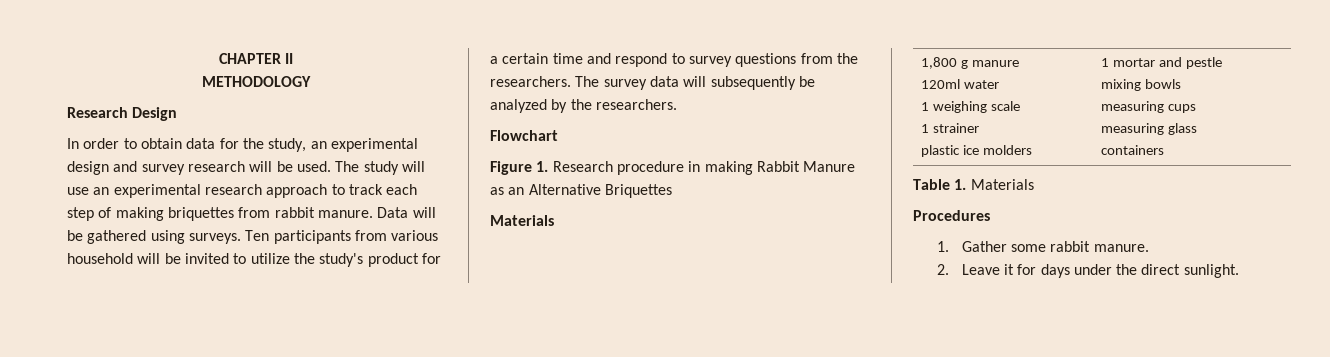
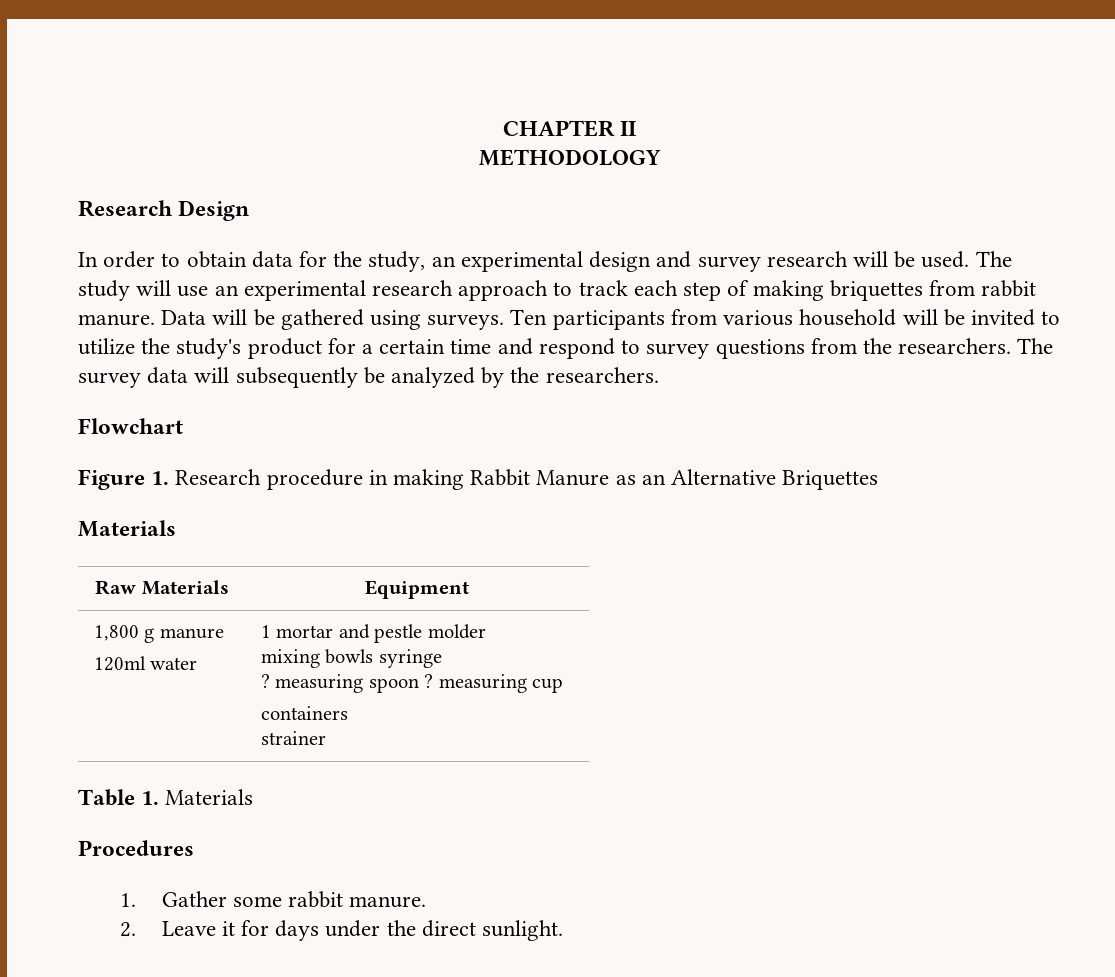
(554, 220) none -> [95,580,229,595] [365,580,469,599] // Raw Materials | Equipment
[921,101,1021,113] [921,123,980,133] [921,145,1033,157] // 1 weighing scale // 1 strainer // plastic ice molders -> (198, 663) none
(1222, 63) none -> [427,624,486,639] molder
[1101,101,1197,113] [1101,123,1198,135] // measuring cups // measuring glass -> [378,649,442,668] [260,674,564,693] syringe // ? measuring spoon ? measuring cup
(1165, 150) none -> [260,731,326,745] // strainer

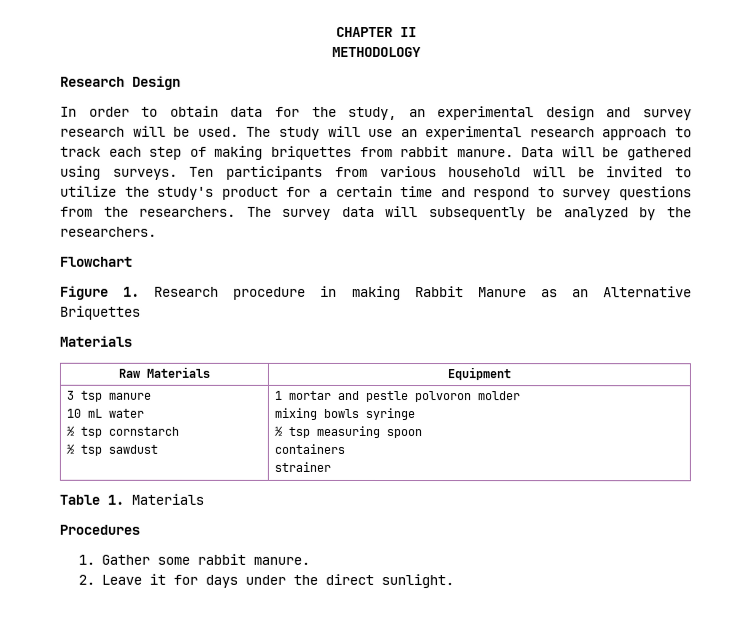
[93,625,155,643] 1,800 g -> [65,390,102,402] 3 tsp
[93,656,146,671] 120ml -> [65,408,102,418] 10 mL
(198, 663) none -> [65,425,179,438] [65,443,158,456] // ½ tsp cornstarch // ½ tsp sawdust
(423, 633) none -> [413,391,471,403] polvoron
[260,674,270,688] ? -> [273,425,310,438] ½ tsp
[424,674,564,693] ? measuring cup -> (422, 434) none

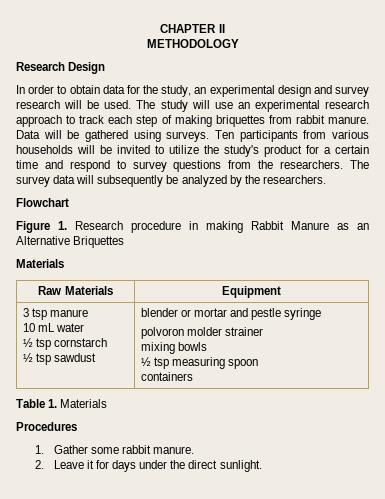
[448,167,522,178] household -> [16,145,73,154] households
[273,390,282,400] 1 -> [140,308,191,317] blender or
(408, 396) none -> [284,308,322,320] syringe //
(520, 396) none -> [225,327,264,336] strainer
[364,407,415,421] syringe -> (207, 346) none
[273,461,331,472] // strainer -> (193, 376) none

